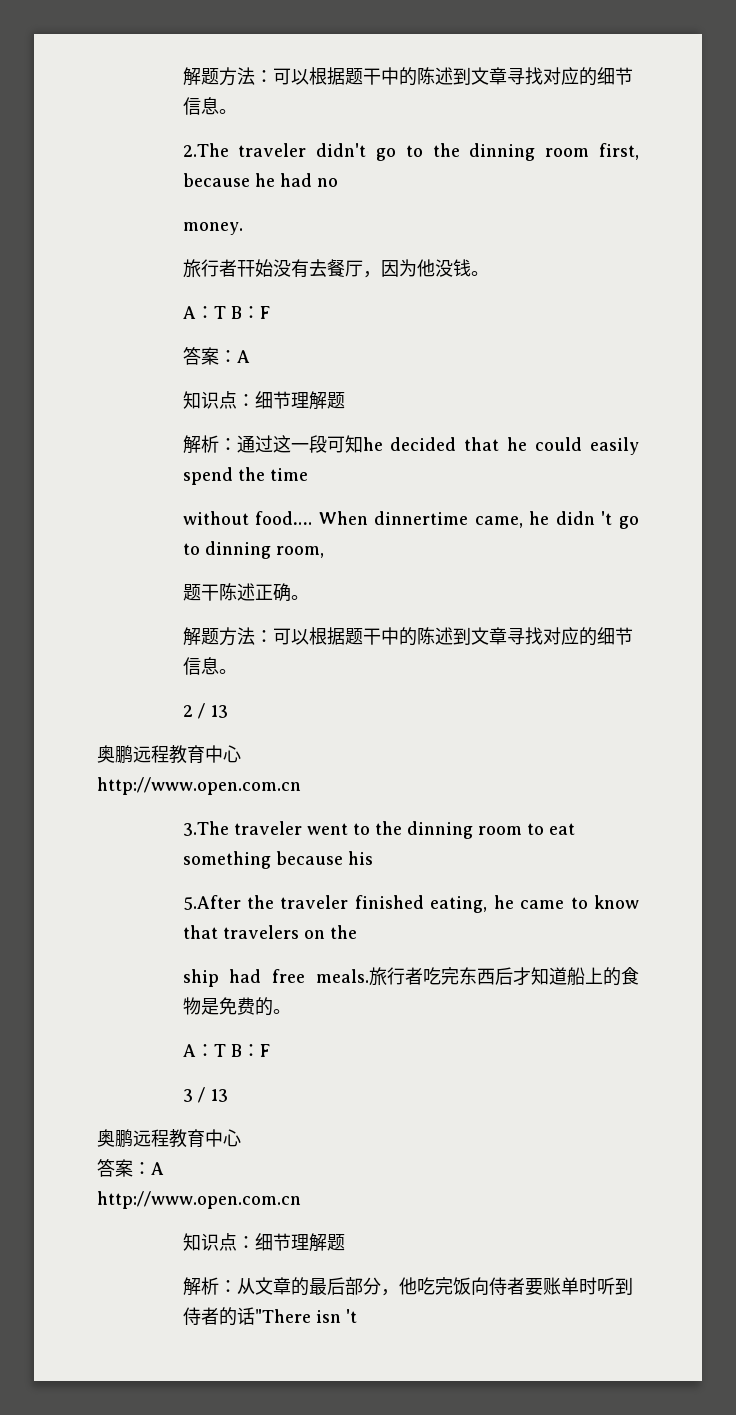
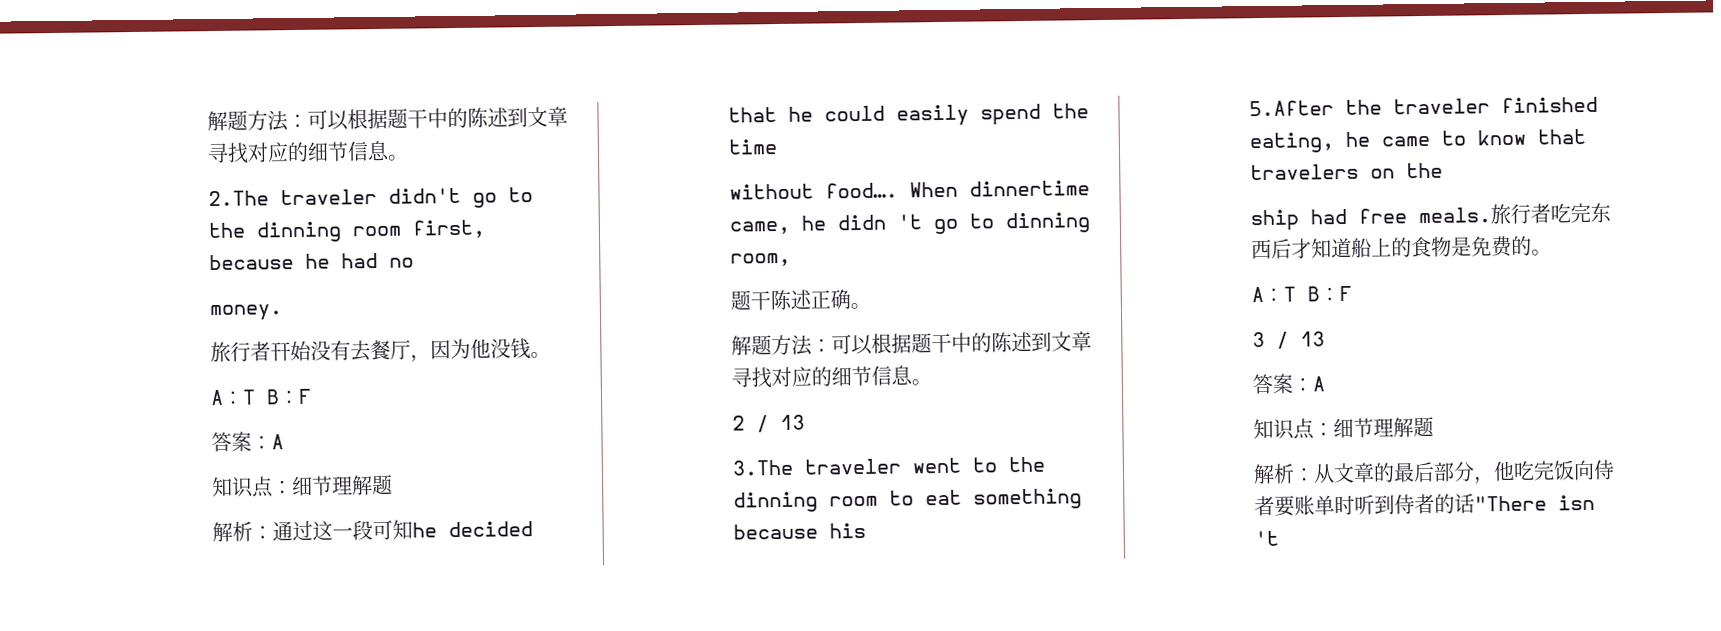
[97,745,241,764] [97,777,301,795] // 奥鹏远程教育中心 // http://www.open.com.cn -> (805, 422) none
[97,1129,241,1148] [97,1159,164,1177] [97,1191,301,1209] // 奥鹏远程教育中心 // 答案：A // http://www.open.com.cn -> [1251,373,1325,395] // 答案：A

